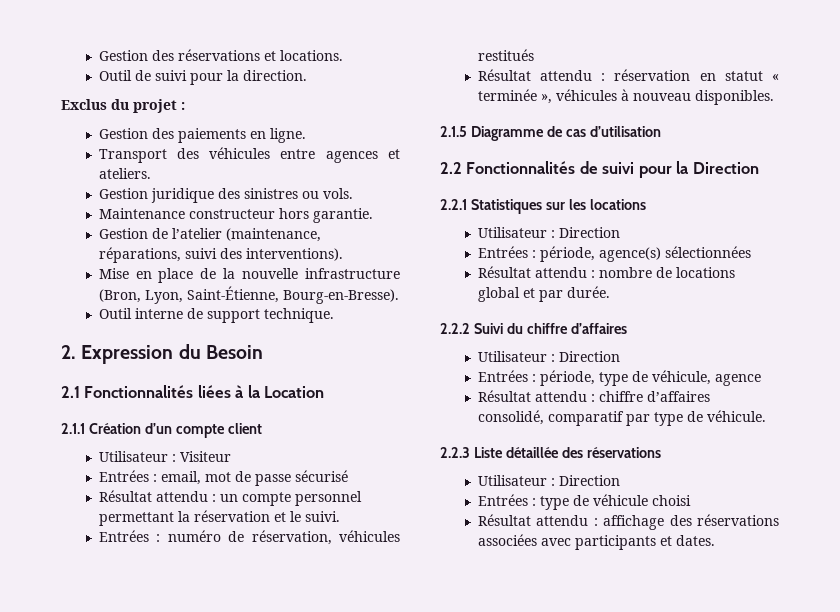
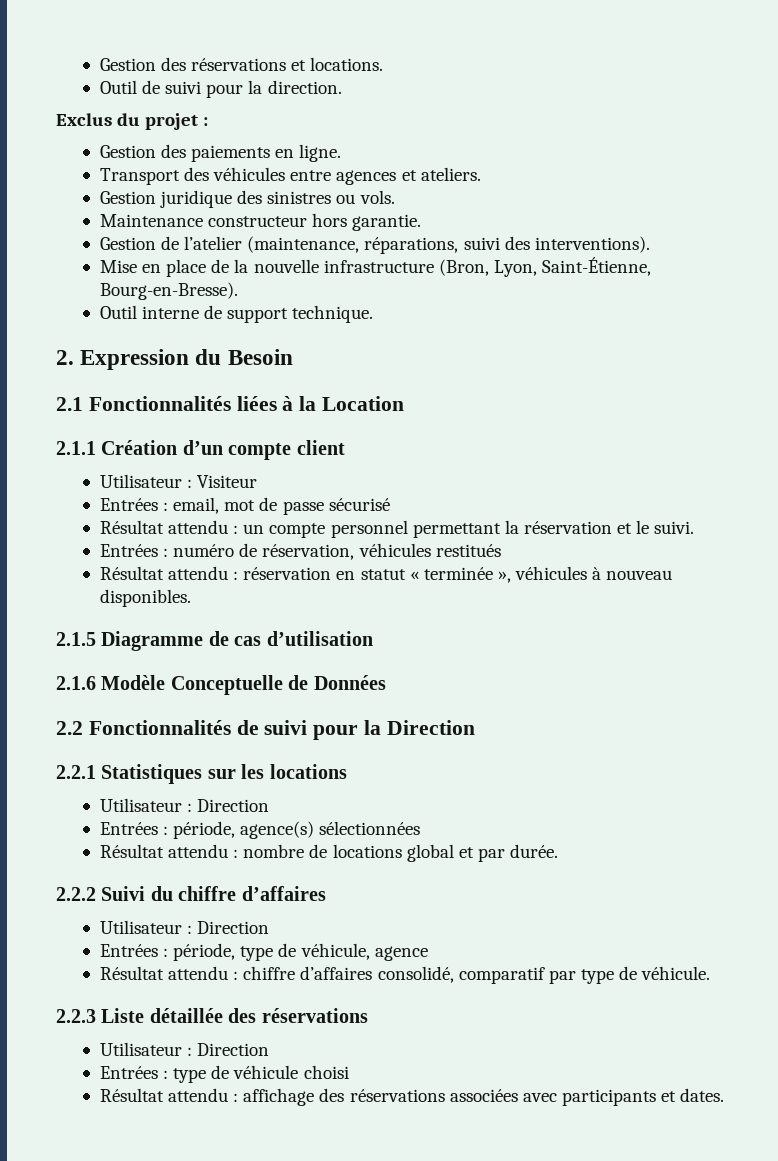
(661, 131) none -> [56,675,386,695] // 2.1.6 Modèle Conceptuelle de Données

